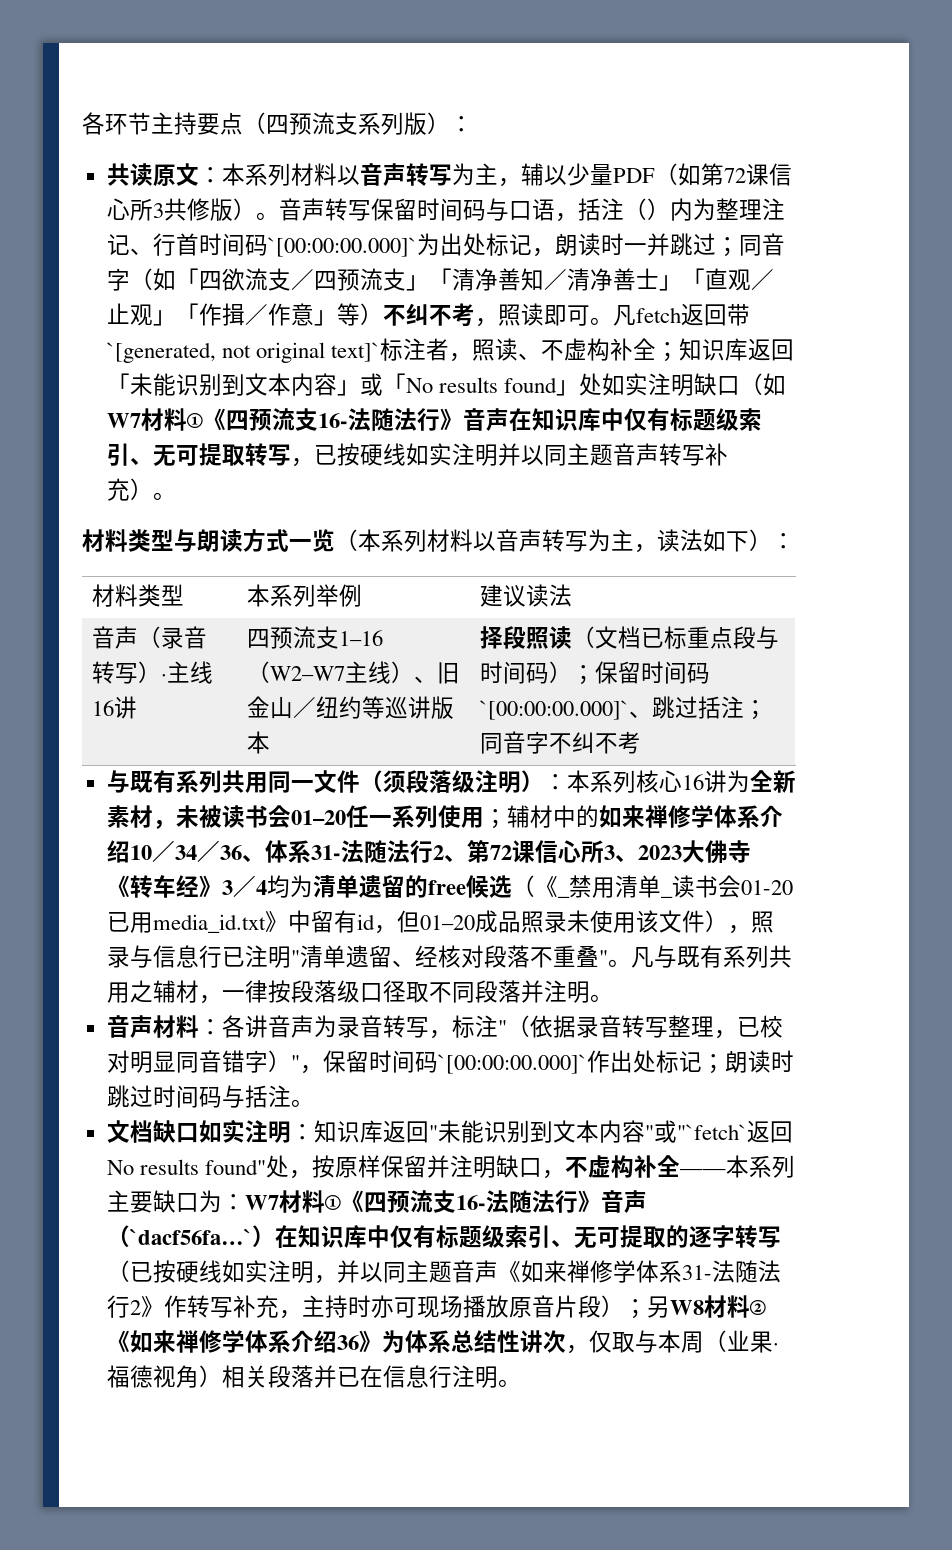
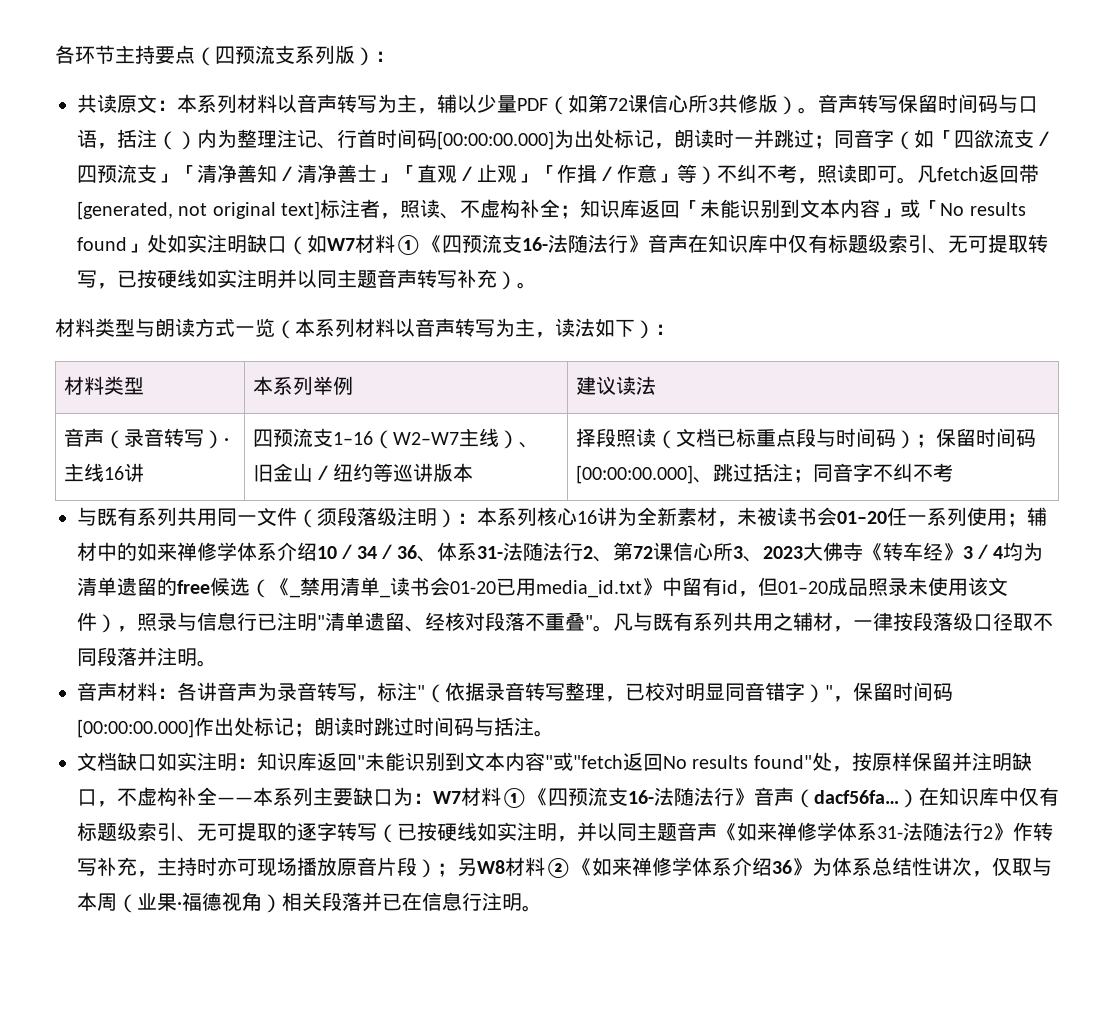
[267,237,417,257] `[00:00:00.000]` -> [437,131,554,150] [00:00:00.000]
[106,342,216,363] `[generated, -> [77,201,173,220] [generated,
[330,342,380,362] text]` -> [281,201,321,220] text]
[479,700,629,720] `[00:00:00.000]` -> [576,465,694,484] [00:00:00.000]
[437,1054,587,1074] `[00:00:00.000]` -> [77,719,194,738] [00:00:00.000]
[676,1124,747,1140] "`fetch` -> [573,755,623,769] "fetch
[129,1228,252,1245] `dacf56fa…` -> [814,790,899,804] dacf56fa…

